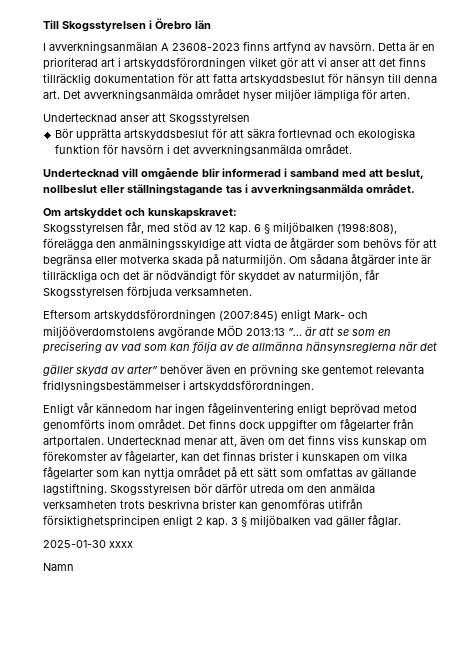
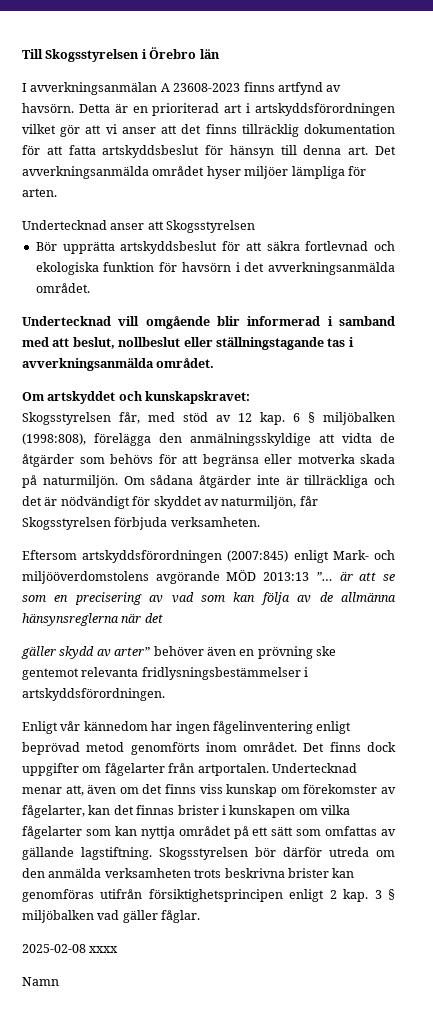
[43,540,106,548] 2025-01-30 -> [22,944,86,953] 2025-02-08

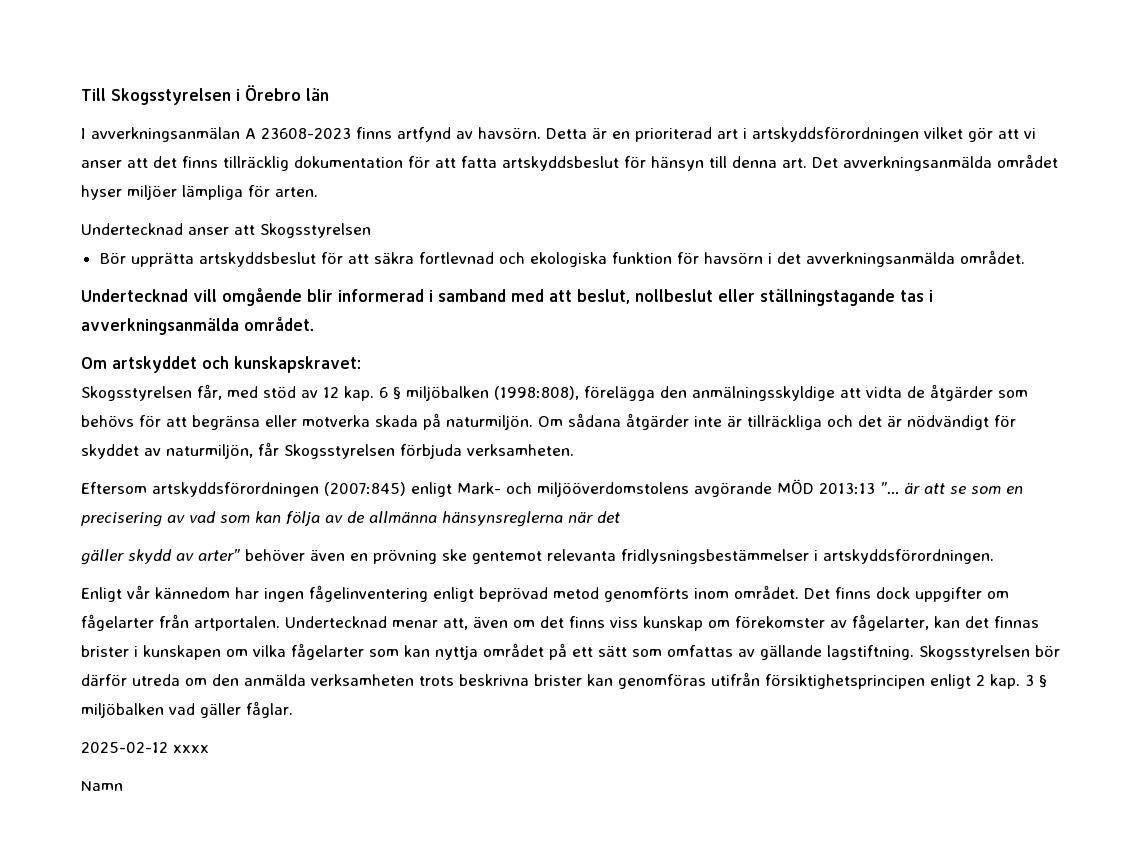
[22,944,86,953] 2025-02-08 -> [81,742,168,753] 2025-02-12

